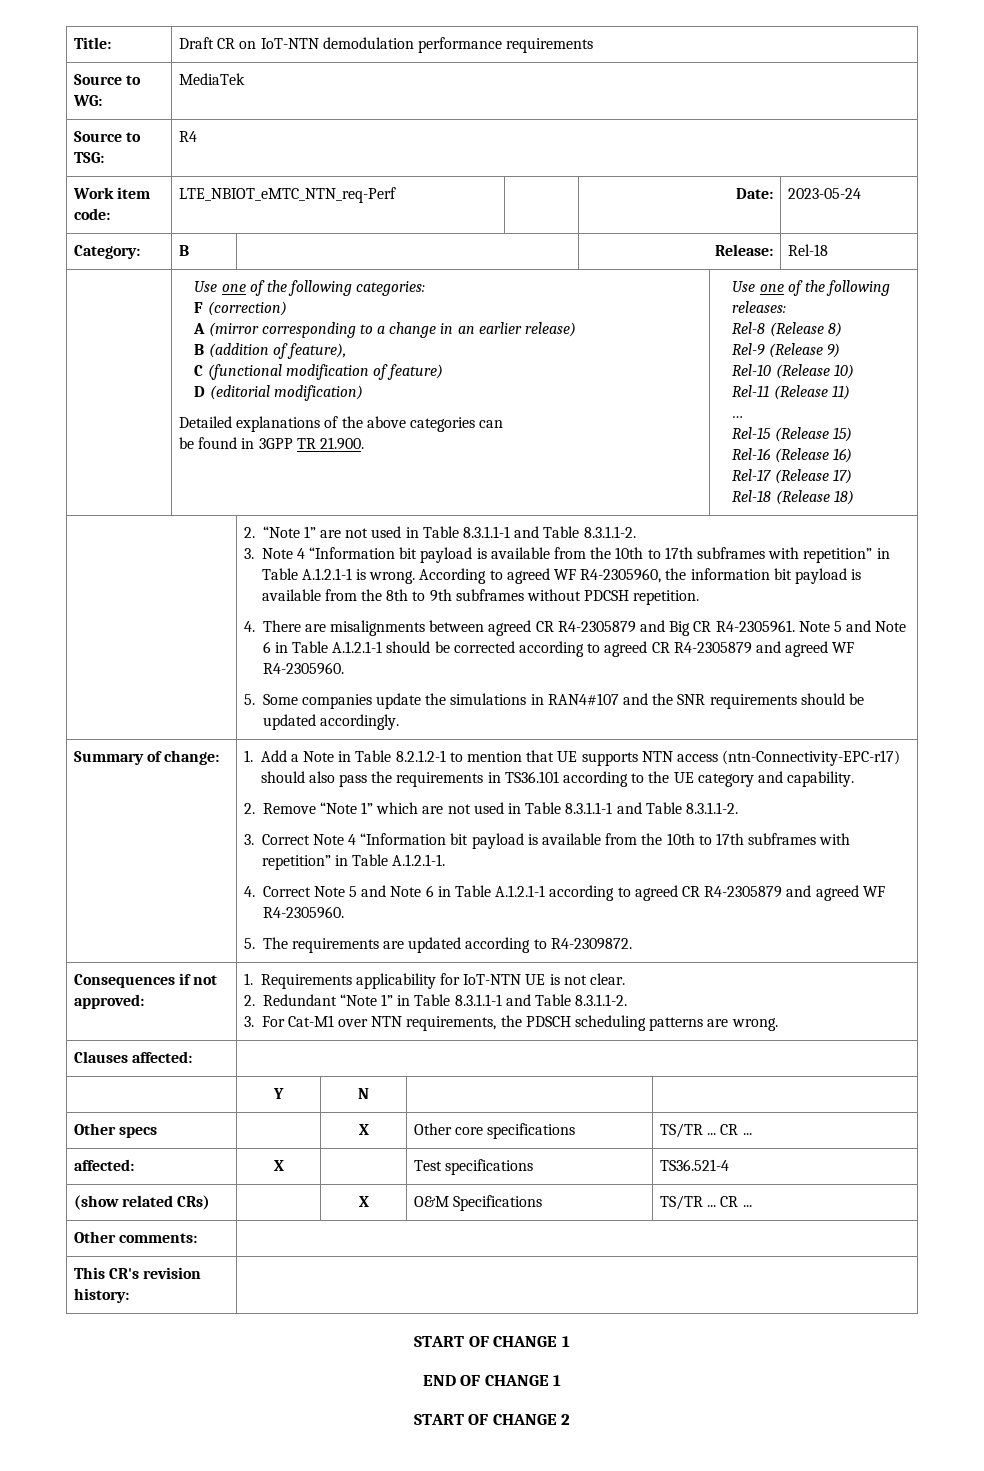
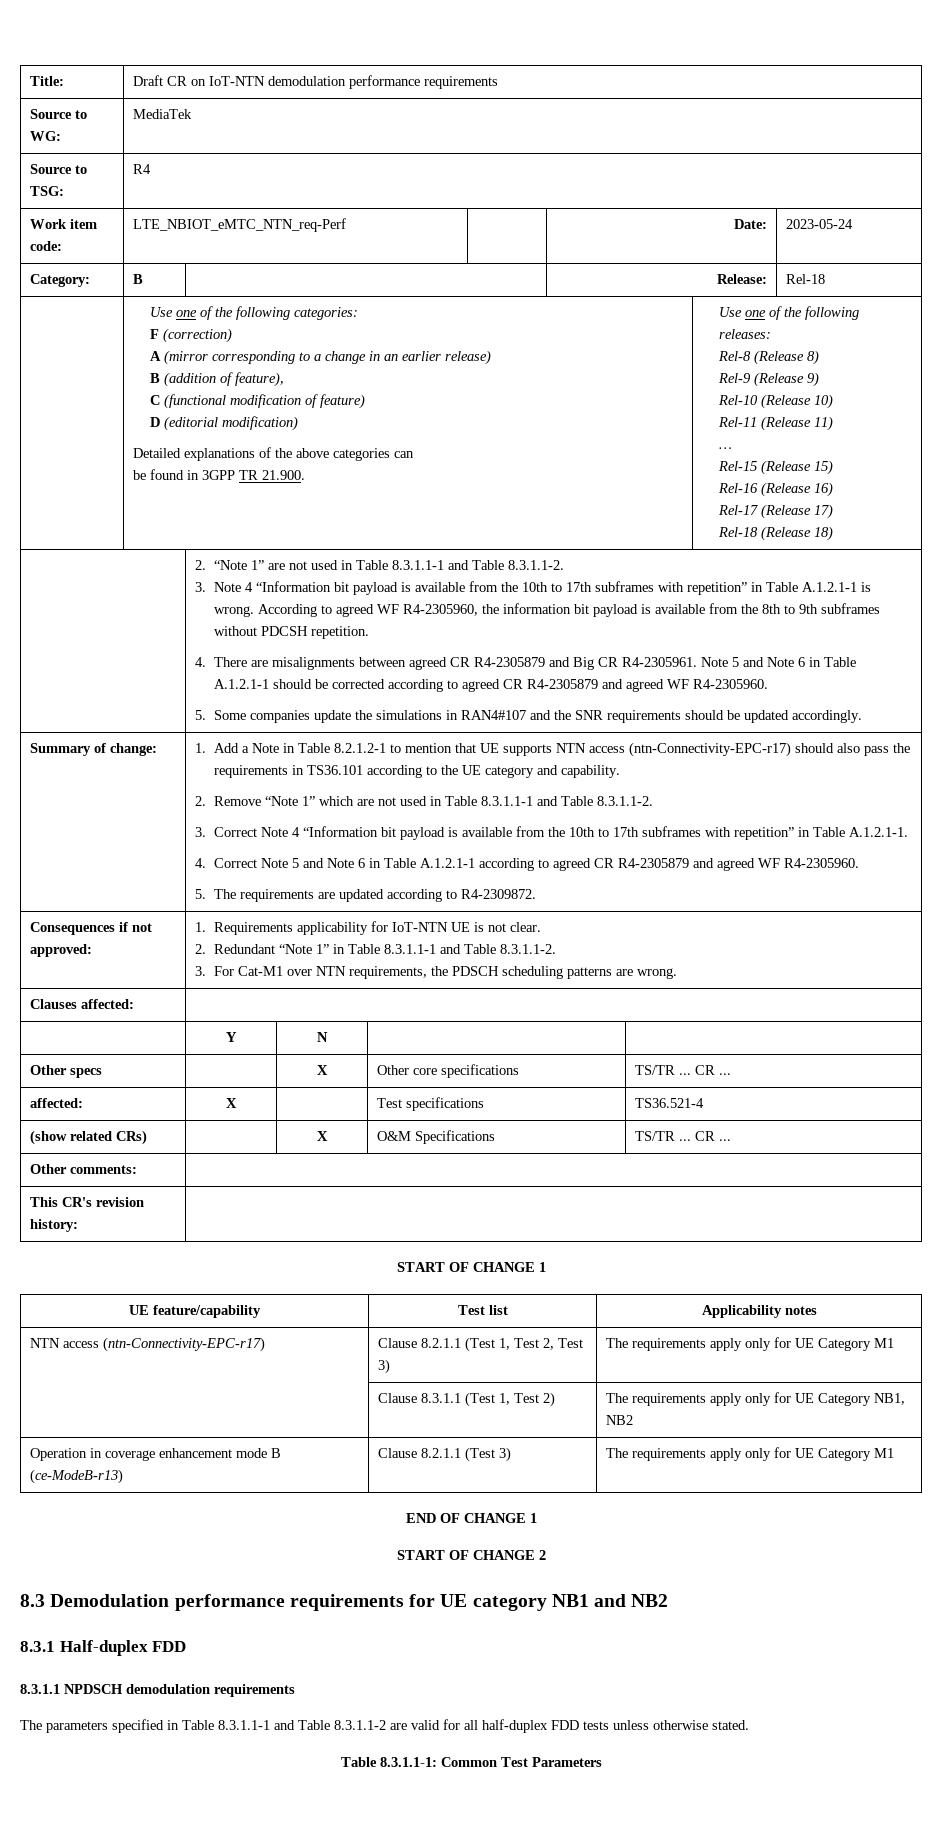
(570, 1341) none -> [129,1305,261,1318] [457,1305,508,1315] [701,1305,817,1318] [30,1337,266,1352] [378,1337,584,1352] [378,1359,391,1374] [606,1337,895,1351] [378,1392,556,1407] [606,1392,906,1406] [606,1415,634,1425] [30,1448,282,1461] [30,1469,124,1484] [378,1447,512,1462] [606,1447,895,1461] // UE feature/capability | Test list | Applicability notes // NTN access (ntn-Connectivity-EPC-r17) | Clause 8.2.1.1 (Test 1, Test 2, Test 3) | The requirements apply only for UE Category M1 // | Clause 8.3.1.1 (Test 1, Test 2) | The requirements apply only for UE Category NB1, NB2 // Operation in coverage enhancement mode B (ce-ModeB-r13) | Clause 8.2.1.1 (Test 3) | The requirements apply only for UE Category M1
(571, 1419) none -> [20,1594,669,1611] [20,1640,187,1656] [20,1684,295,1697] [20,1719,749,1733] [340,1757,602,1767] // 8.3 Demodulation performance requirements for UE category NB1 and NB2 // 8.3.1 Half-duplex FDD // 8.3.1.1 NPDSCH demodulation requirements // The parameters specified in Table 8.3.1.1-1 and Table 8.3.1.1-2 are valid for all half-duplex FDD tests unless otherwise stated. // Table 8.3.1.1-1: Common Test Parameters

